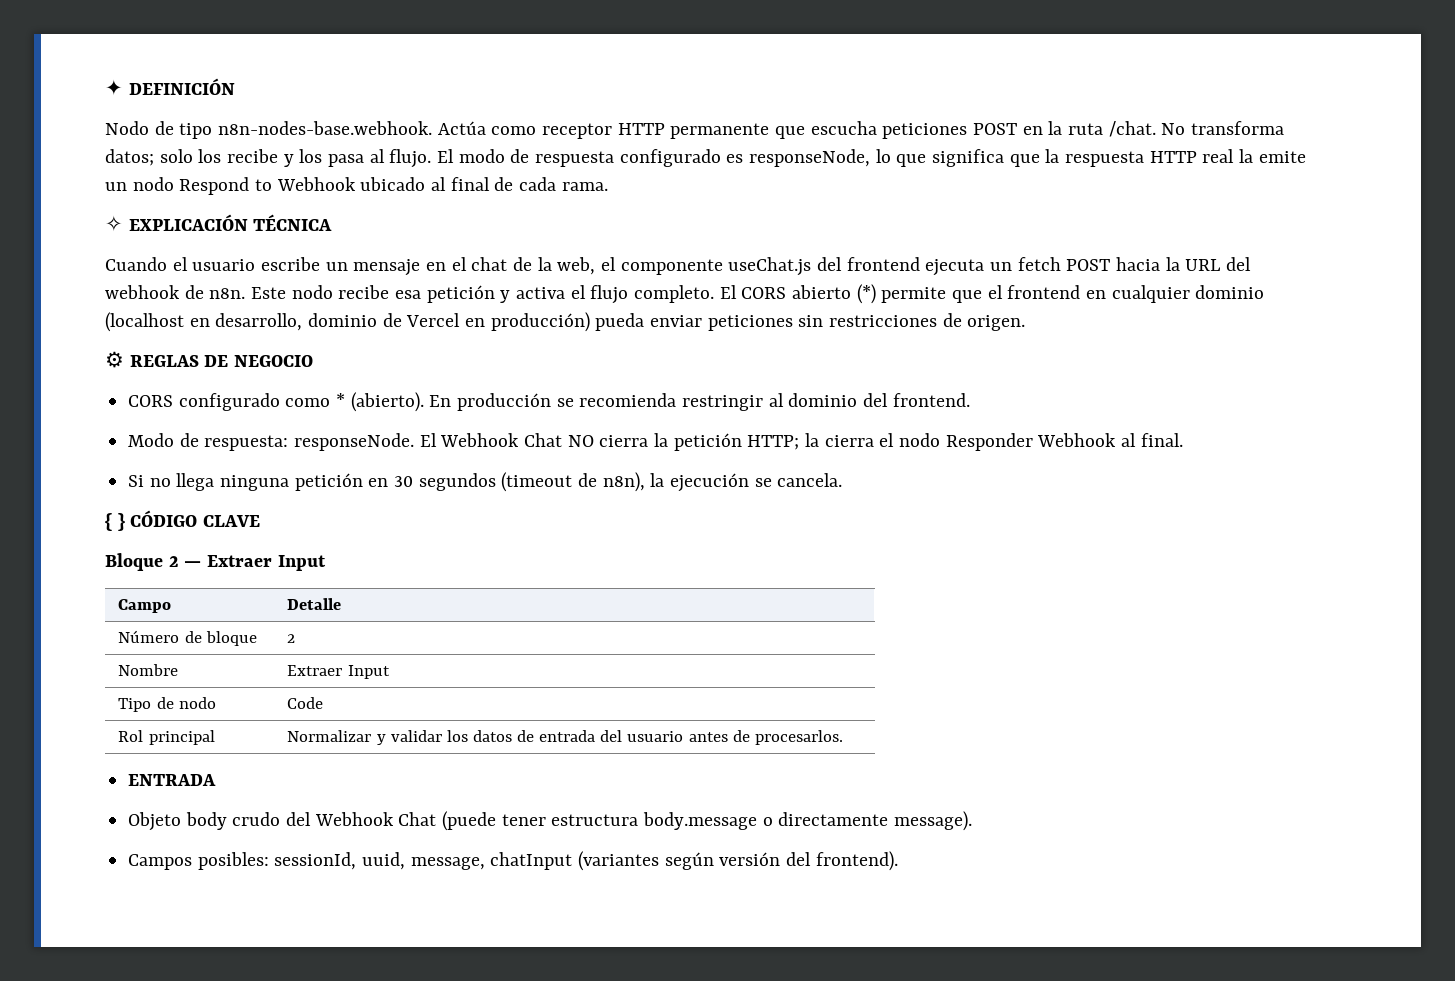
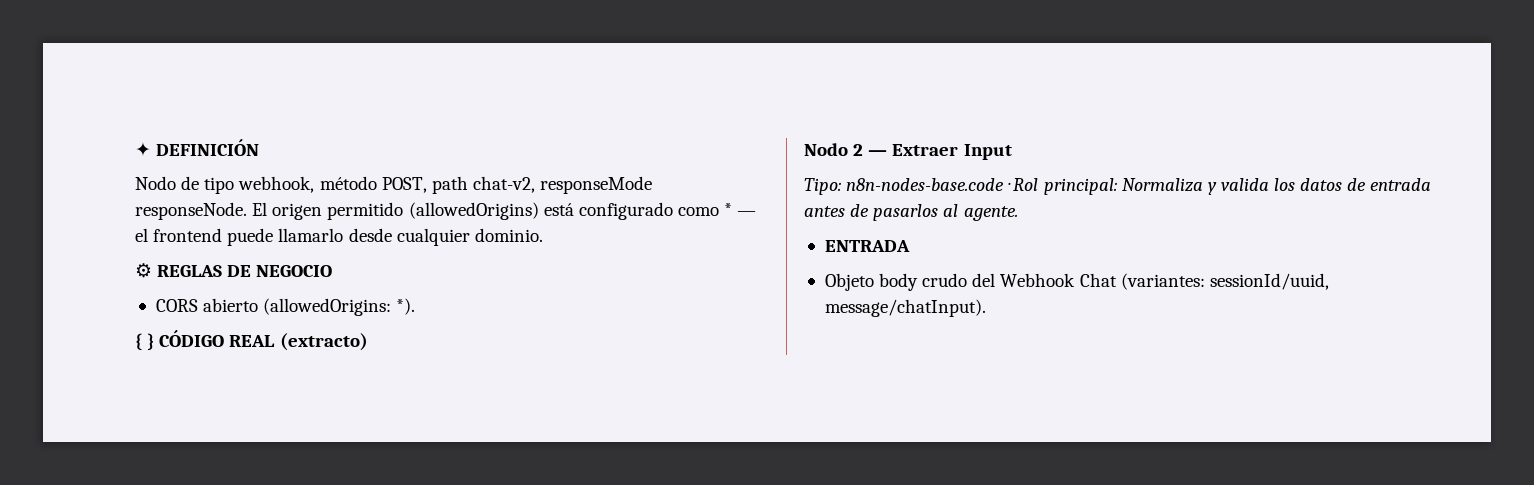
[218,121,1285,139] [105,149,1306,168] [105,177,608,195] [105,214,333,232] [105,257,1252,276] [105,284,1265,304] [105,312,1026,332] n8n-nodes-base.webhook. Actúa como receptor HTTP permanente que escucha peticiones POST en la ruta /chat. No transforma datos; solo los recibe y los pasa al flujo. El modo de respuesta configurado es responseNode, lo que significa que la respuesta HTTP real la emite un nodo Respond to Webhook ubicado al final de cada rama. // ✧ EXPLICACIÓN TÉCNICA // Cuando el usuario escribe un mensaje en el chat de la web, el componente useChat.js del frontend ejecuta un fetch POST hacia la URL del webhook de n8n. Este nodo recibe esa petición y activa el flujo completo. El CORS abierto (*) permite que el frontend en cualquier dominio (localhost en desarrollo, dominio de Vercel en producción) pueda enviar peticiones sin restricciones de origen. -> [238,176,653,194] [135,202,757,220] [135,228,543,246] webhook, método POST, path chat-v2, responseMode responseNode. El origen permitido (allowedOrigins) está configurado como * — el frontend puede llamarlo desde cualquier dominio.
[178,392,970,412] [128,433,1183,451] [128,472,843,492] configurado como * (abierto). En producción se recomienda restringir al dominio del frontend. // Modo de respuesta: responseNode. El Webhook Chat NO cierra la petición HTTP; la cierra el nodo Responder Webhook al final. // Si no llega ninguna petición en 30 segundos (timeout de n8n), la ejecución se cancela. -> [203,298,416,316] abierto (allowedOrigins: *).
[203,515,261,527] [105,553,163,571] CLAVE // Bloque -> [229,333,368,351] [804,143,848,156] REAL (extracto) // Nodo
[118,599,172,613] [287,598,342,610] [118,630,257,646] [287,634,296,643] [118,664,179,676] [287,665,390,679] [118,697,216,712] [287,697,324,709] [118,730,215,745] [287,730,843,745] // Campo | Detalle // Número de bloque | 2 // Nombre | Extraer Input // Tipo de nodo | Code // Rol principal | Normalizar y validar los datos de entrada del usuario antes de procesarlos. -> [804,178,1432,195] [804,204,1018,221] // Tipo: n8n-nodes-base.code · Rol principal: Normaliza y valida los datos de entrada antes de pasarlos al agente.
[442,811,973,831] [128,851,898,871] (puede tener estructura body.message o directamente message). // Campos posibles: sessionId, uuid, message, chatInput (variantes según versión del frontend). -> [1120,273,1329,290] [824,299,986,317] (variantes: sessionId/uuid, message/chatInput).

